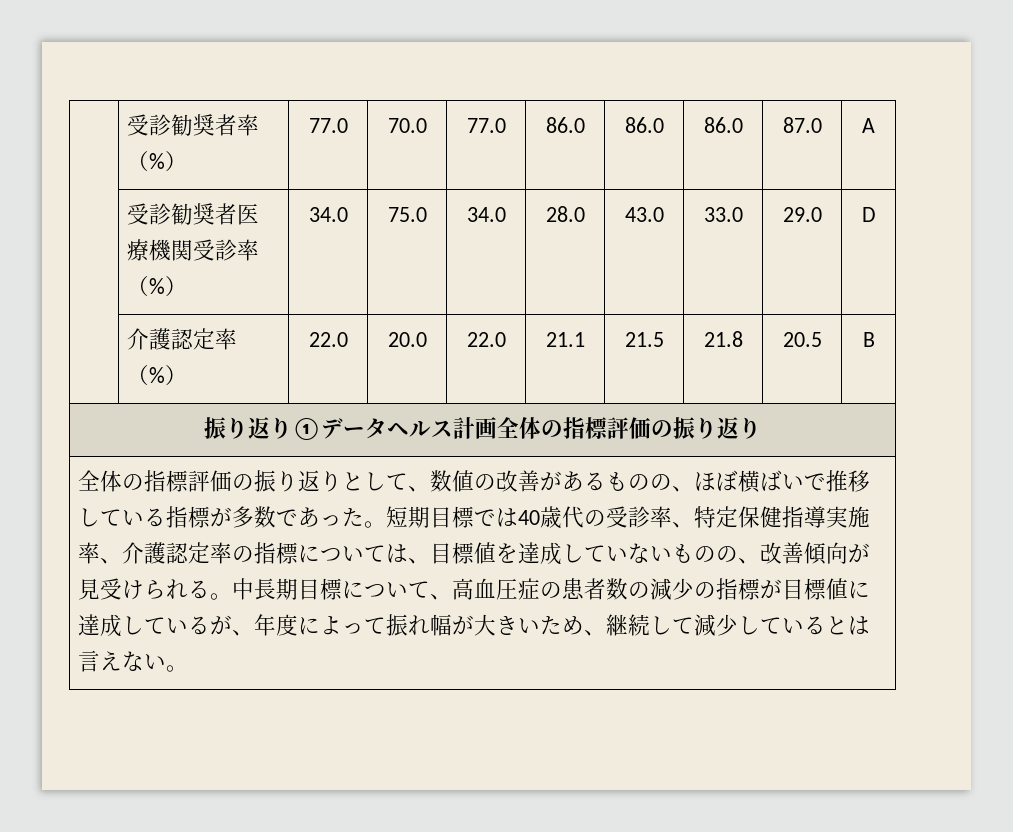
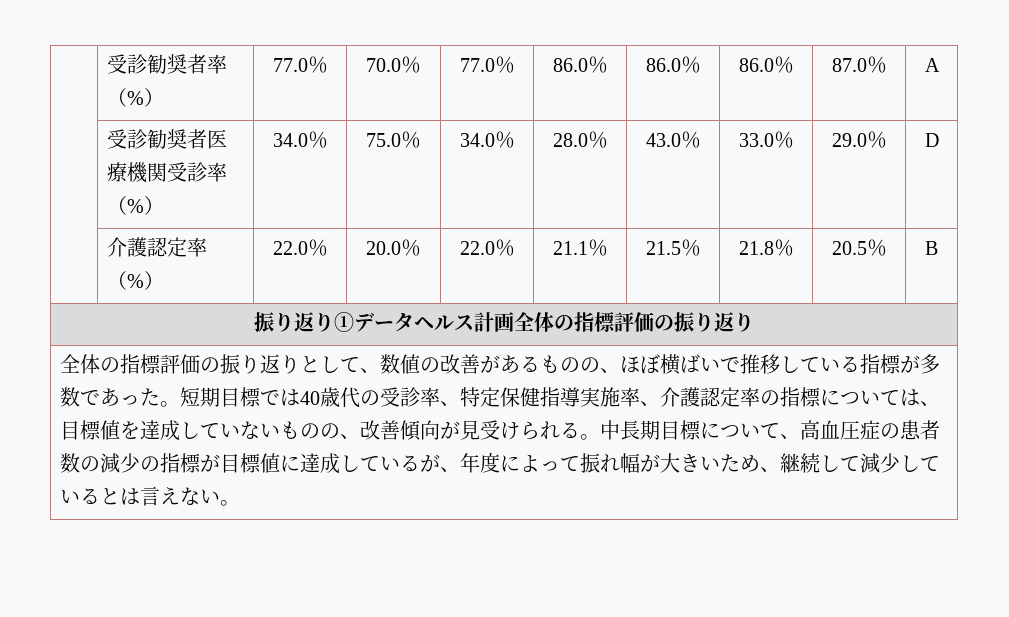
(348, 125) none -> [307,56,328,73] ％
[466,118,506,133] [545,117,585,133] [624,117,664,133] [703,117,743,133] | 77.0 | 86.0 | 86.0 | 86.0 -> [401,56,421,73] [459,56,515,73] [552,56,608,73] [645,56,701,73] [738,56,794,73] ％ | 77.0％ | 86.0％ | 86.0％ | 86.0％
(822, 125) none -> [866,56,887,73] ％
(348, 214) none -> [307,131,328,148] ％
[466,207,506,222] | 34.0 -> [401,131,421,148] [459,131,515,148] ％ | 34.0％
(585, 214) none -> [587,131,608,148] ％
(664, 214) none -> [680,131,701,148] ％
(743, 214) none -> [773,131,794,148] ％
(822, 214) none -> [866,131,887,148] ％
(348, 339) none -> [307,239,328,256] ％
[466,332,506,347] | 22.0 -> [401,239,421,256] [459,239,515,256] ％ | 22.0％
(585, 339) none -> [587,239,608,256] ％
(664, 339) none -> [680,239,701,256] ％
(743, 339) none -> [773,239,794,256] ％
(822, 339) none -> [866,239,887,256] ％

